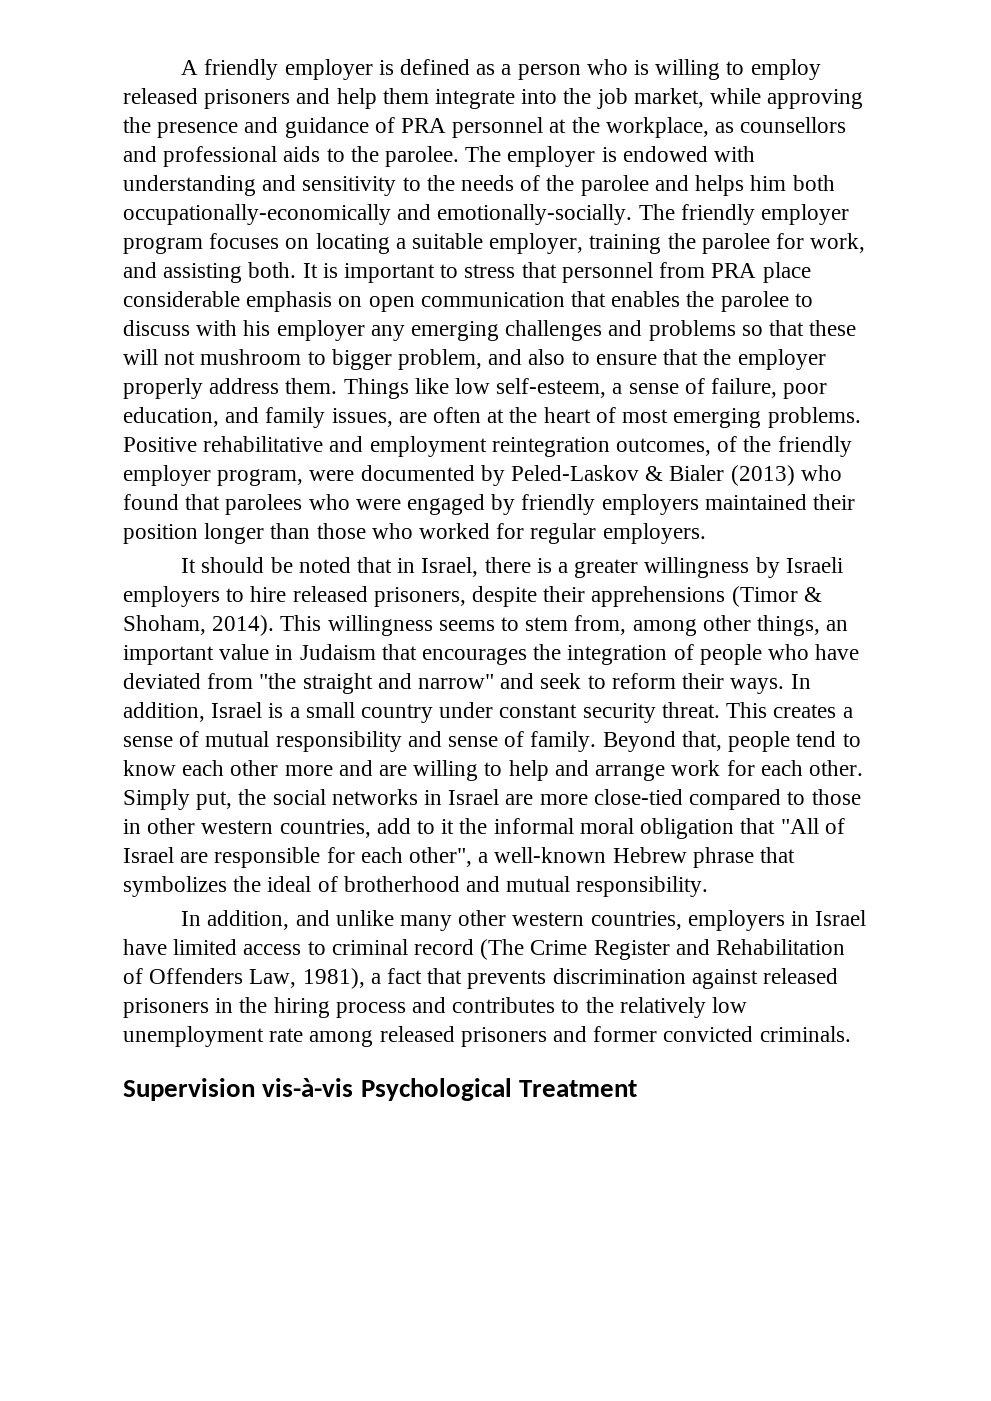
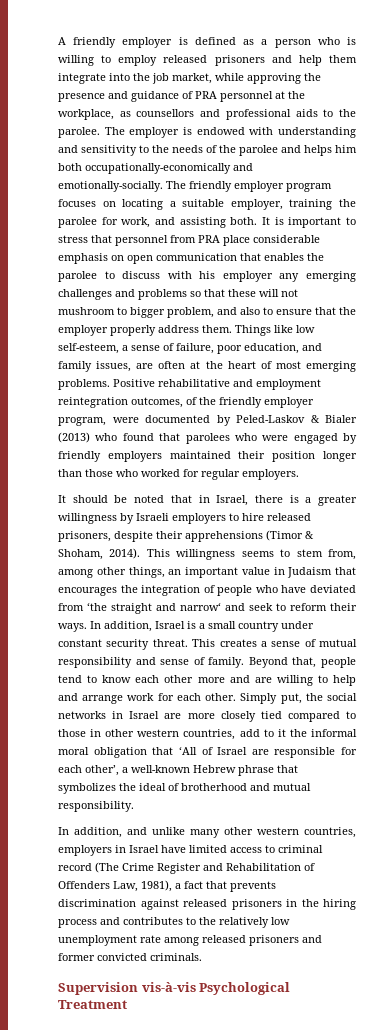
[259,673,297,689] "the -> [87,602,107,611] ‘the
[418,674,495,689] narrow" -> [180,602,221,611] narrow‘
[593,789,683,805] close-tied -> [220,711,282,722] closely tied
[780,818,819,834] "All -> [178,746,197,755] ‘All
[409,847,473,867] other", -> [85,765,119,776] other’,

